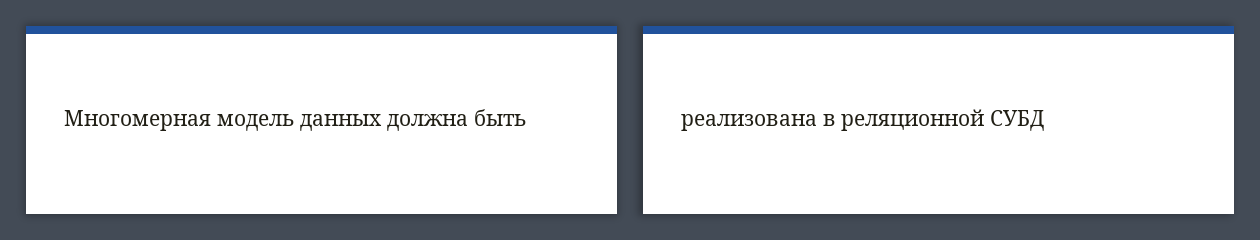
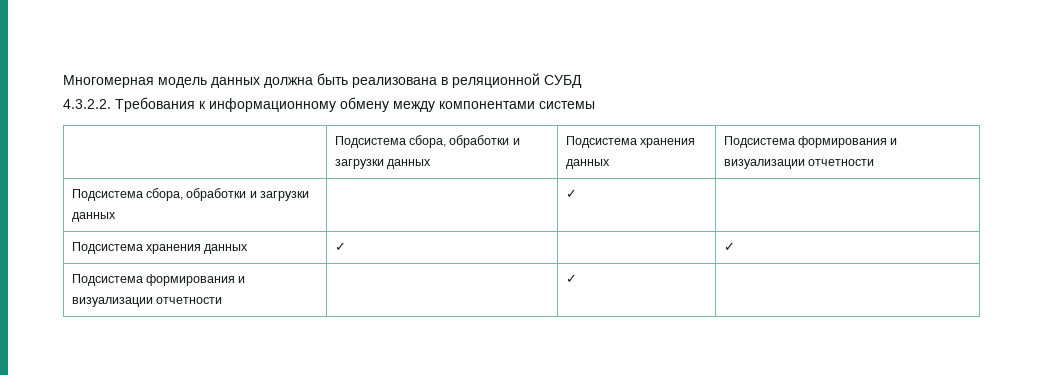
(1045, 120) none -> [63,97,595,112] [334,135,520,148] [334,159,432,169] [565,136,696,148] [565,159,610,169] [723,136,898,148] [723,159,875,169] [71,188,310,201] [71,212,116,222] [565,189,577,198] [71,242,249,254] [334,242,346,251] [723,242,735,251] [71,274,246,286] [71,297,223,307] [565,274,577,283] // 4.3.2.2. Требования к информационному обмену между компонентами системы // | Подсистема сбора, обработки и загрузки данных | Подсистема хранения данных | Подсистема формирования и визуализации отчетности // Подсистема сбора, обработки и загрузки данных | | ✓ | // Подсистема хранения данных | ✓ | | ✓ // Подсистема формирования и визуализации отчетности | | ✓ |

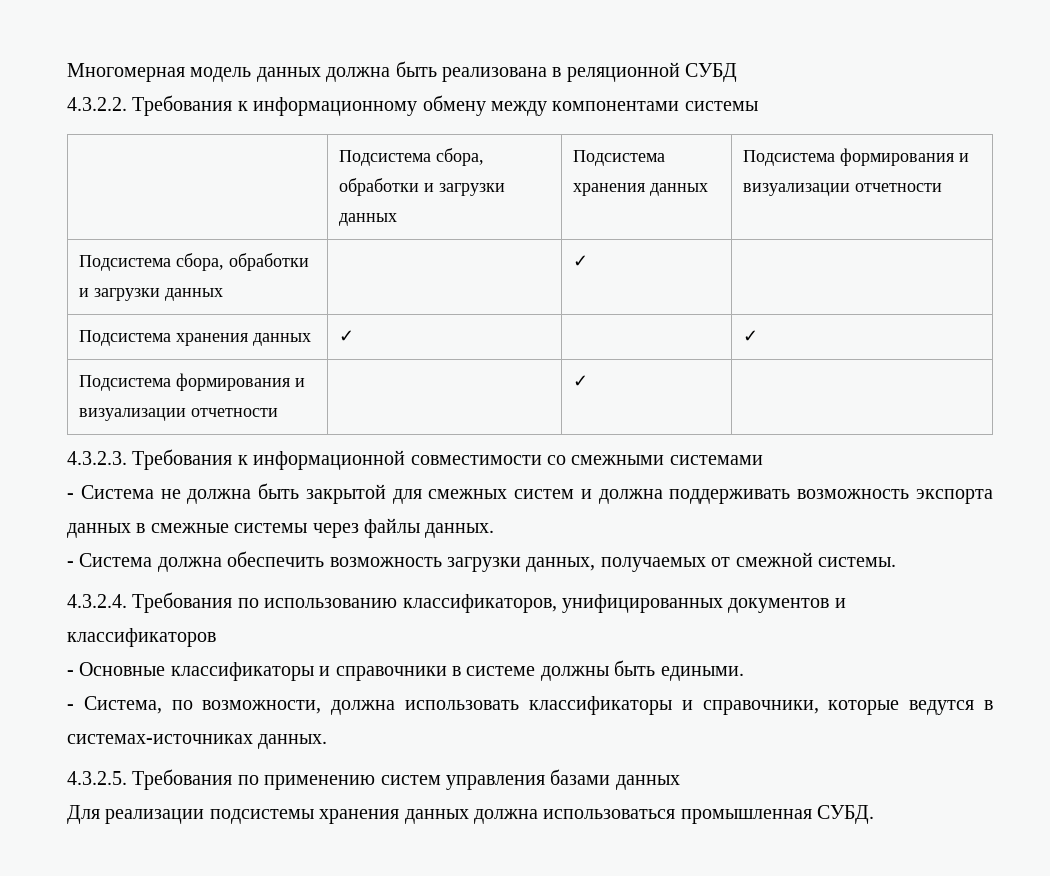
(577, 278) none -> [67,449,763,470] [67,483,993,504] [67,518,495,538] [67,551,896,572] [67,592,846,613] [67,628,216,647] [67,660,744,681] [67,696,993,715] [67,734,328,749] [67,769,680,790] [67,805,875,824] // 4.3.2.3. Требования к информационной совместимости со смежными системами // - Система не должна быть закрытой для смежных систем и должна поддерживать возможность экспорта данных в смежные системы через файлы данных. // - Система должна обеспечить возможность загрузки данных, получаемых от смежной системы. // 4.3.2.4. Требования по использованию классификаторов, унифицированных документов и классификаторов // - Основные классификаторы и справочники в системе должны быть едиными. // - Система, по возможности, должна использовать классификаторы и справочники, которые ведутся в системах-источниках данных. // 4.3.2.5. Требования по применению систем управления базами данных // Для реализации подсистемы хранения данных должна использоваться промышленная СУБД.

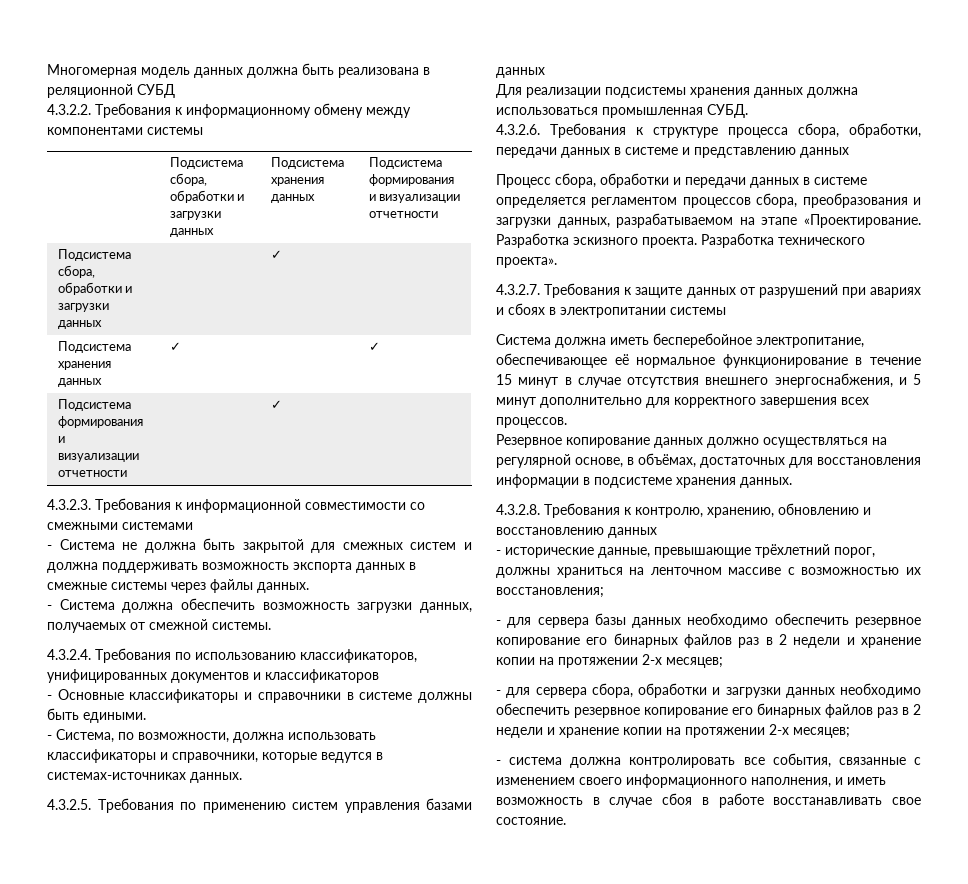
(875, 814) none -> [496,123,921,138] [496,147,849,158] [496,173,867,188] [496,193,921,208] [496,213,921,228] [496,233,865,248] [496,257,557,268] [496,283,921,298] [496,303,726,318] [496,333,864,348] [496,353,921,368] [496,373,921,388] [496,397,869,408] [496,417,567,428] [496,434,887,448] [496,453,921,468] [496,474,792,488] [496,503,871,518] [496,527,657,538] [496,544,875,558] [496,567,921,578] [496,587,604,598] [496,613,921,628] [496,633,921,648] [496,654,723,668] [496,683,921,698] [496,703,921,718] [496,724,850,738] [496,753,921,768] [496,774,886,788] [496,793,921,808] [496,817,566,825] // 4.3.2.6. Требования к структуре процесса сбора, обработки, передачи данных в системе и представлению данных // Процесс сбора, обработки и передачи данных в системе определяется регламентом процессов сбора, преобразования и загрузки данных, разрабатываемом на этапе «Проектирование. Разработка эскизного проекта. Разработка технического проекта». // 4.3.2.7. Требования к защите данных от разрушений при авариях и сбоях в электропитании системы // Система должна иметь бесперебойное электропитание, обеспечивающее её нормальное функционирование в течение 15 минут в случае отсутствия внешнего энергоснабжения, и 5 минут дополнительно для корректного завершения всех процессов. // Резервное копирование данных должно осуществляться на регулярной основе, в объёмах, достаточных для восстановления информации в подсистеме хранения данных. // 4.3.2.8. Требования к контролю, хранению, обновлению и восстановлению данных // - исторические данные, превышающие трёхлетний порог, должны храниться на ленточном массиве с возможностью их восстановления; // - для сервера базы данных необходимо обеспечить резервное копирование его бинарных файлов раз в 2 недели и хранение копии на протяжении 2-х месяцев; // - для сервера сбора, обработки и загрузки данных необходимо обеспечить резервное копирование его бинарных файлов раз в 2 недели и хранение копии на протяжении 2-х месяцев; // - система должна контролировать все события, связанные с изменением своего информационного наполнения, и иметь возможность в случае сбоя в работе восстанавливать свое состояние.

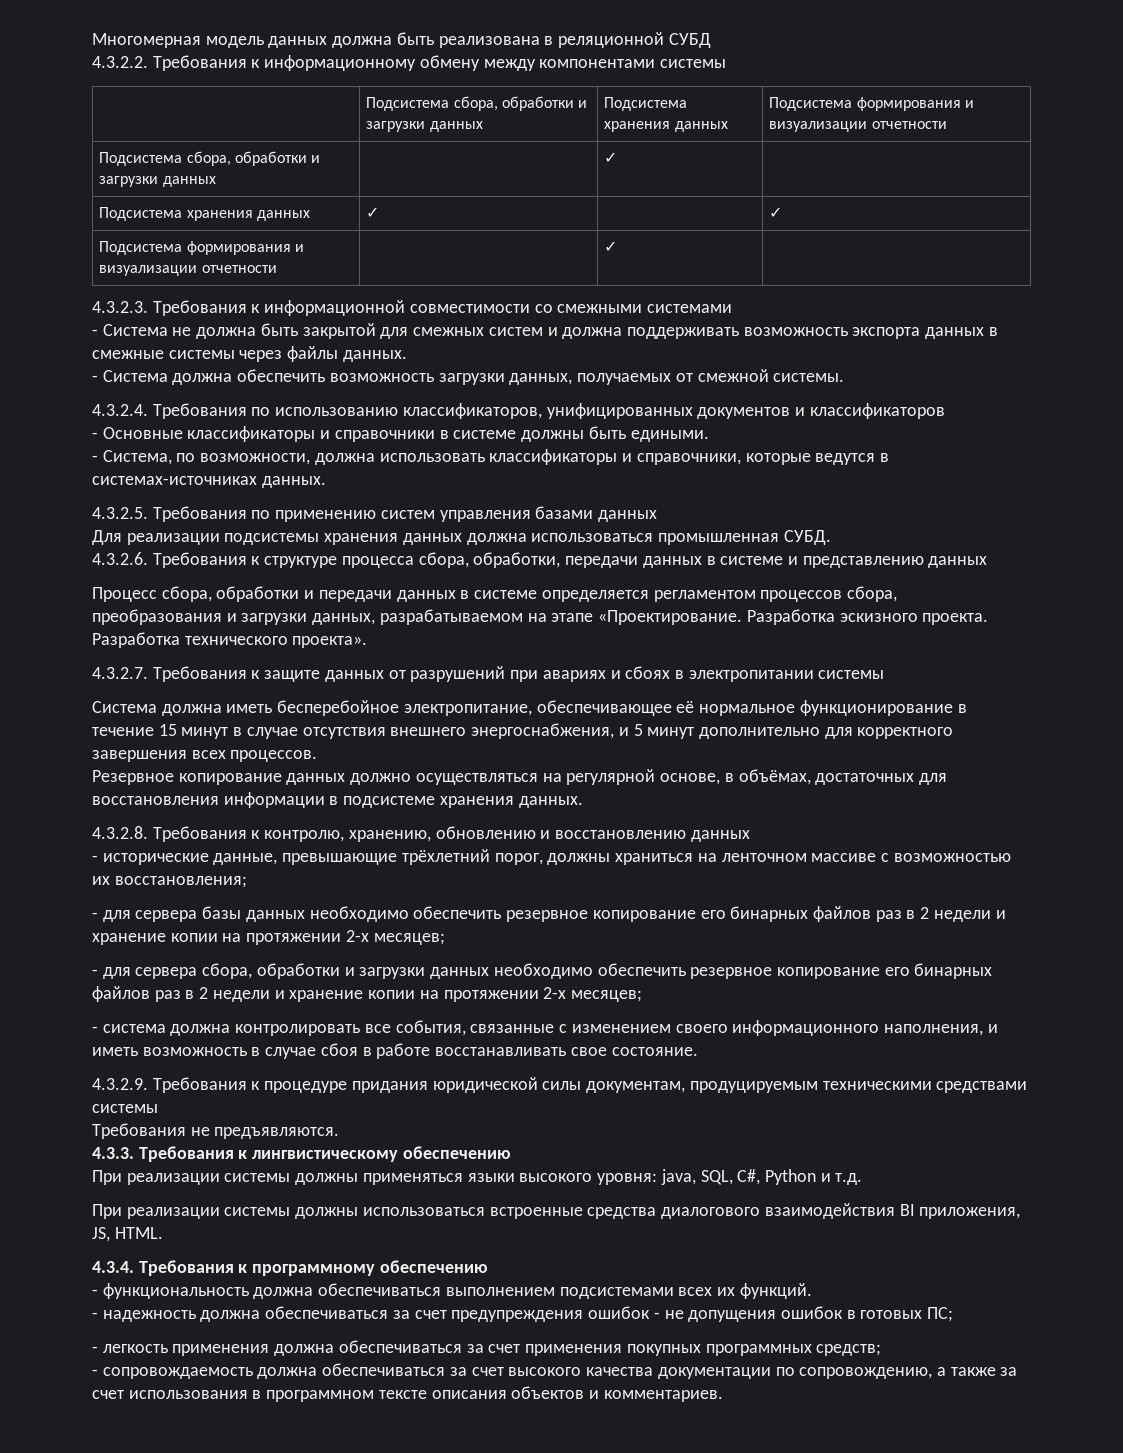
(566, 821) none -> [92,1077,1028,1093] [92,1104,158,1113] [92,1123,340,1139] [92,1146,511,1162] [92,1169,863,1185] [92,1203,1021,1219] [92,1227,163,1242] [92,1260,488,1276] [92,1283,812,1299] [92,1306,954,1322] [92,1340,882,1356] [92,1363,1018,1379] [92,1386,723,1402] // 4.3.2.9. Требования к процедуре придания юридической силы документам, продуцируемым техническими средствами системы // Требования не предъявляются. // 4.3.3. Требования к лингвистическому обеспечению // При реализации системы должны применяться языки высокого уровня: java, SQL, C#, Python и т.д. // При реализации системы должны использоваться встроенные средства диалогового взаимодействия BI приложения, JS, HTML. // 4.3.4. Требования к программному обеспечению // - функциональность должна обеспечиваться выполнением подсистемами всех их функций. // - надежность должна обеспечиваться за счет предупреждения ошибок - не допущения ошибок в готовых ПС; // - легкость применения должна обеспечиваться за счет применения покупных программных средств; // - сопровождаемость должна обеспечиваться за счет высокого качества документации по сопровождению, а также за счет использования в программном тексте описания объектов и комментариев.

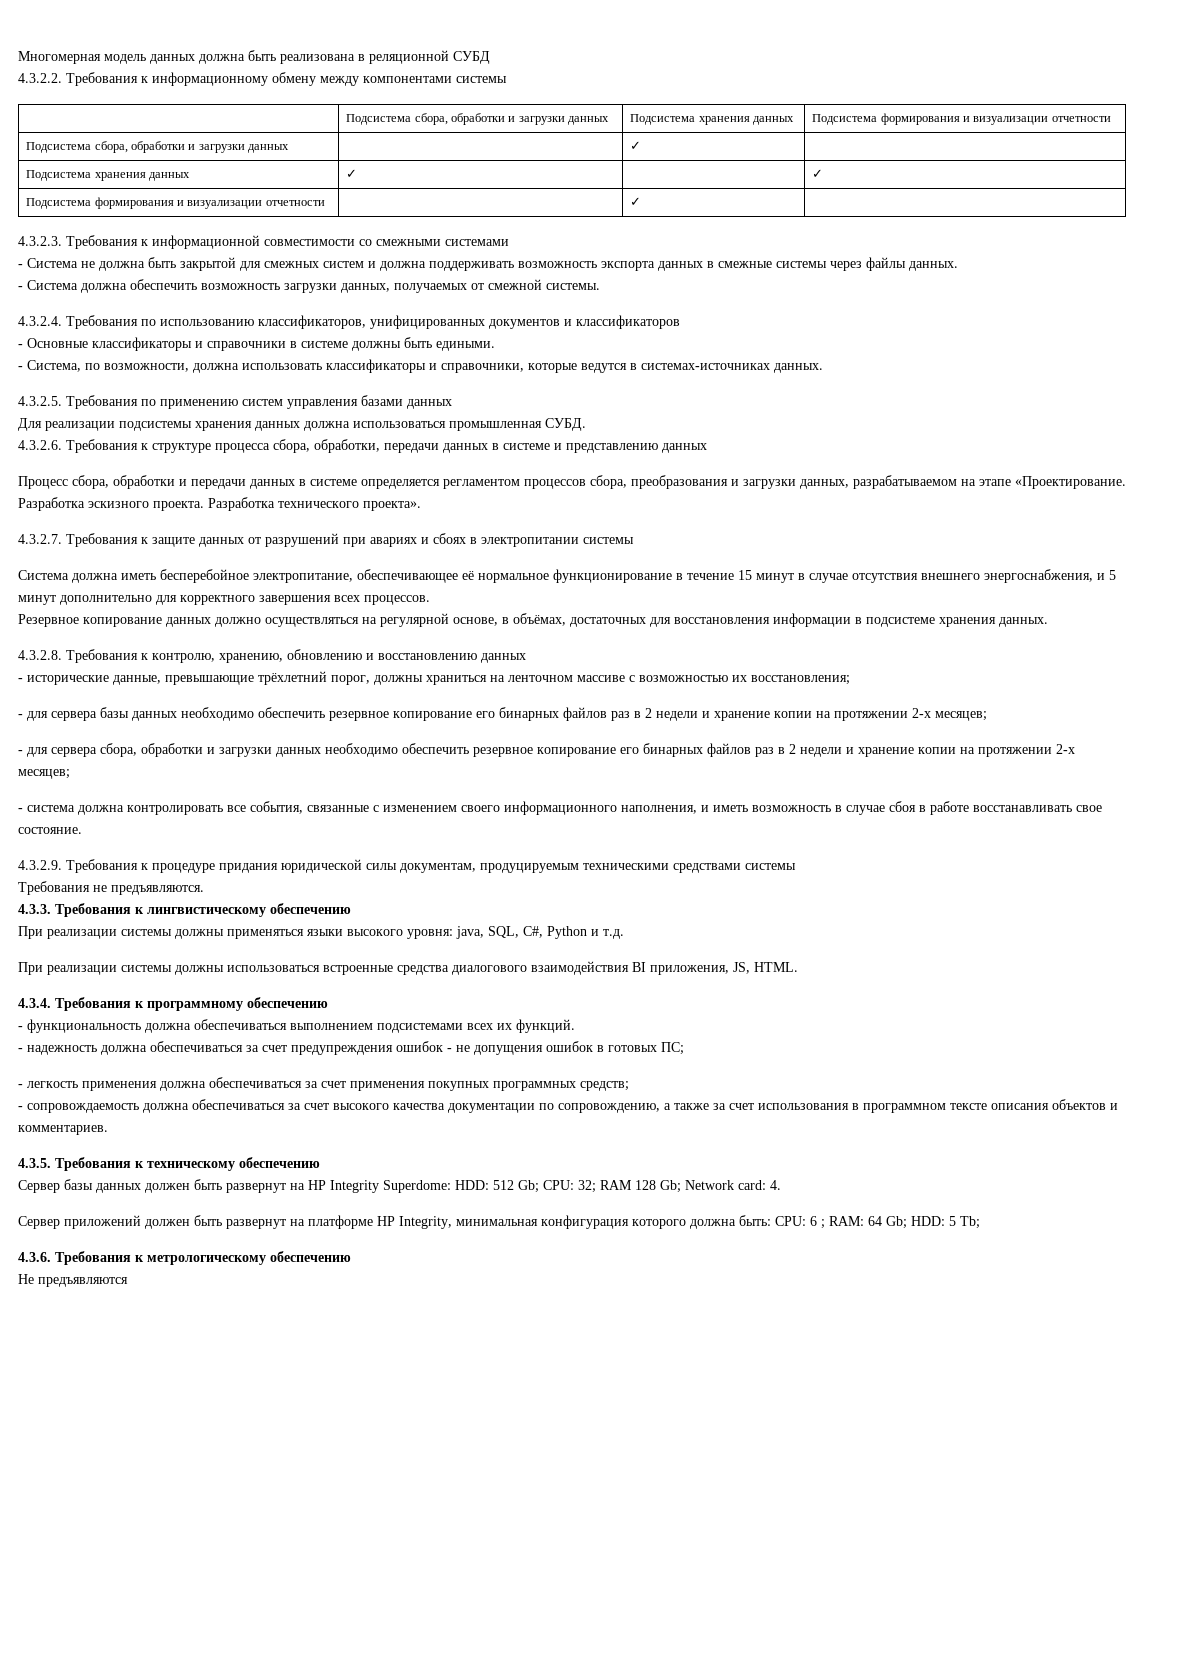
(723, 1396) none -> [18,1157,320,1171] [18,1179,781,1193] [18,1215,980,1229] [18,1251,351,1265] [18,1274,128,1287] // 4.3.5. Требования к техническому обеспечению // Сервер базы данных должен быть развернут на HP Integrity Superdome: HDD: 512 Gb; CPU: 32; RAM 128 Gb; Network card: 4. // Сервер приложений должен быть развернут на платформе HP Integrity, минимальная конфигурация которого должна быть: CPU: 6 ; RAM: 64 Gb; HDD: 5 Tb; // 4.3.6. Требования к метрологическому обеспечению // Не предъявляются

